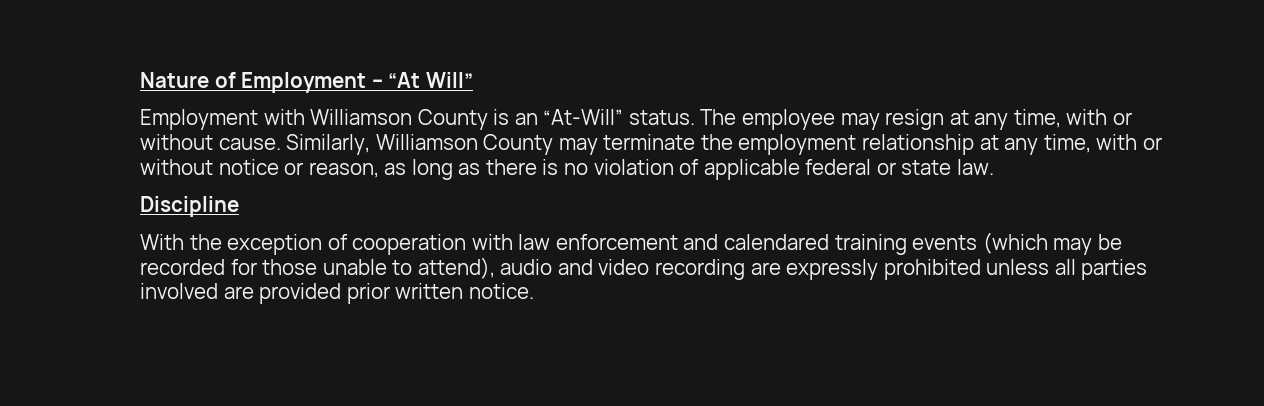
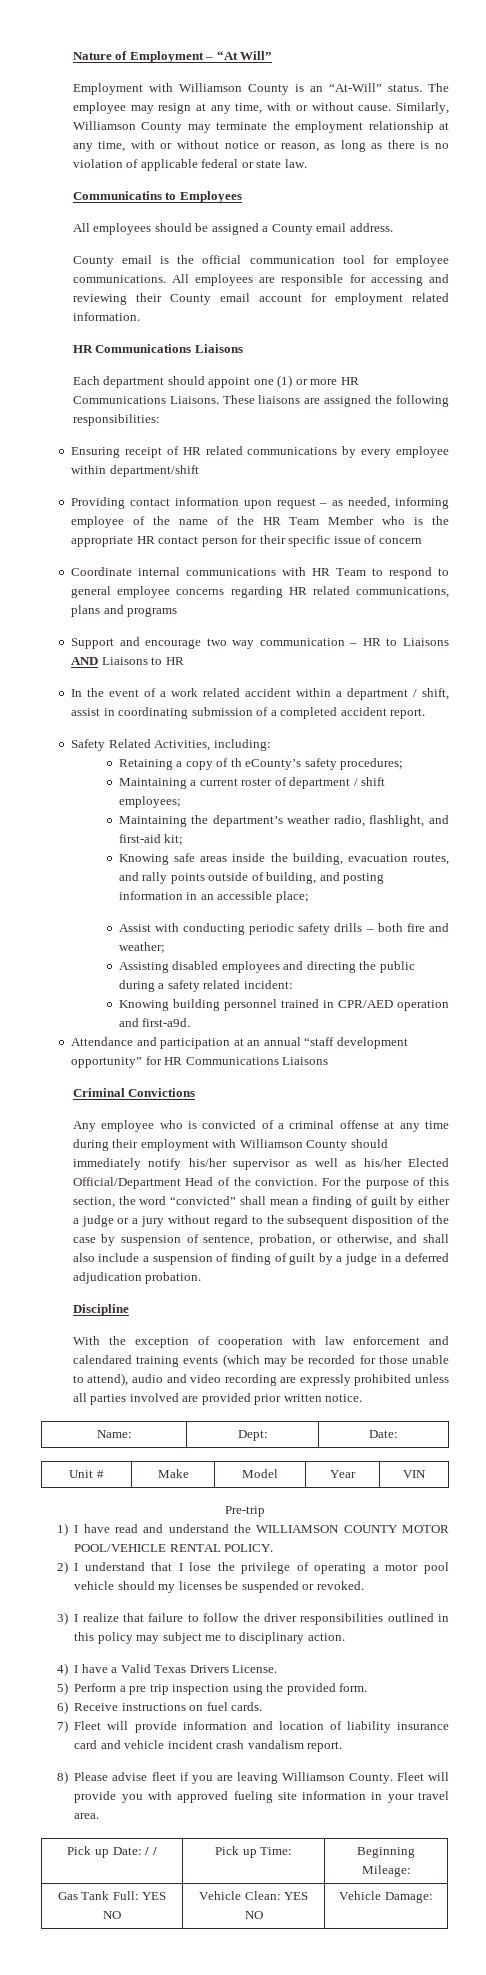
(994, 167) none -> [72,191,242,203] [72,223,393,235] [72,255,450,267] [72,274,449,286] [72,293,450,305] [72,312,140,321] [72,344,243,353] [72,375,359,388] [72,395,449,407] [72,414,160,426] [71,446,449,458] [71,465,199,477] [71,497,449,509] [71,516,450,528] [71,535,422,547] [71,567,449,579] [71,586,450,598] [71,605,178,617] [71,637,449,649] [71,657,184,665] [71,688,450,700] [71,707,426,719] [71,739,271,751] [118,758,404,770] [118,777,386,789] [118,796,181,808] [118,815,450,827] [118,834,184,845] [118,853,449,865] [118,872,385,884] [118,891,309,903] [118,923,449,935] [118,942,165,953] [118,961,415,973] [118,980,293,992] [118,999,450,1011] [118,1018,191,1027] [71,1037,408,1049] [71,1056,329,1068] [72,1088,196,1097] [72,1120,449,1132] [72,1139,388,1151] [72,1158,450,1170] [72,1177,449,1189] [72,1196,450,1208] [72,1215,449,1227] [72,1234,450,1246] [72,1253,449,1265] [72,1272,202,1284] // Communicatins to Employees // All employees should be assigned a County email address. // County email is the official communication tool for employee communications. All employees are responsible for accessing and reviewing their County email account for employment related information. // HR Communications Liaisons // Each department should appoint one (1) or more HR Communications Liaisons. These liaisons are assigned the following responsibilities: // Ensuring receipt of HR related communications by every employee within department/shift // Providing contact information upon request – as needed, informing employee of the name of the HR Team Member who is the appropriate HR contact person for their specific issue of concern // Coordinate internal communications with HR Team to respond to general employee concerns regarding HR related communications, plans and programs // Support and encourage two way communication – HR to Liaisons AND Liaisons to HR // In the event of a work related accident within a department / shift, assist in coordinating submission of a completed accident report. // Safety Related Activities, including: // Retaining a copy of th eCounty’s safety procedures; // Maintaining a current roster of department / shift employees; // Maintaining the department’s weather radio, flashlight, and first-aid kit; // Knowing safe areas inside the building, evacuation routes, and rally points outside of building, and posting information in an accessible place; // Assist with conducting periodic safety drills – both fire and weather; // Assisting disabled employees and directing the public during a safety related incident: // Knowing building personnel trained in CPR/AED operation and first-a9d. // Attendance and participation at an annual “staff development opportunity” for HR Communications Liaisons // Criminal Convictions // Any employee who is convicted of a criminal offense at any time during their employment with Williamson County should immediately notify his/her supervisor as well as his/her Elected Official/Department Head of the conviction. For the purpose of this section, the word “convicted” shall mean a finding of guilt by either a judge or a jury without regard to the subsequent disposition of the case by suspension of sentence, probation, or otherwise, and shall also include a suspension of finding of guilt by a judge in a deferred adjudication probation.
(534, 291) none -> [96,1430,132,1438] [237,1430,268,1441] [369,1430,398,1438] [69,1470,104,1478] [157,1469,189,1478] [242,1469,278,1478] [330,1470,356,1478] [403,1470,426,1478] [225,1506,265,1517] [56,1523,449,1536] [74,1544,274,1552] [56,1561,449,1574] [74,1581,364,1593] [56,1612,450,1625] [74,1632,345,1644] [56,1663,278,1676] [56,1682,368,1695] [56,1701,263,1714] [56,1720,450,1733] [74,1740,343,1752] [56,1771,450,1784] [74,1791,449,1803] [74,1813,100,1819] [67,1846,157,1858] [214,1846,293,1858] [357,1847,415,1858] [361,1865,411,1877] [57,1891,167,1900] [103,1911,121,1919] [198,1891,309,1900] [244,1911,263,1919] [339,1891,433,1903] // Name: | Dept: | Date: // Unit # | Make | Model | Year | VIN // Pre-trip // 1) I have read and understand the WILLIAMSON COUNTY MOTOR POOL/VEHICLE RENTAL POLICY. // 2) I understand that I lose the privilege of operating a motor pool vehicle should my licenses be suspended or revoked. // 3) I realize that failure to follow the driver responsibilities outlined in this policy may subject me to disciplinary action. // 4) I have a Valid Texas Drivers License. // 5) Perform a pre trip inspection using the provided form. // 6) Receive instructions on fuel cards. // 7) Fleet will provide information and location of liability insurance card and vehicle incident crash vandalism report. // 8) Please advise fleet if you are leaving Williamson County. Fleet will provide you with approved fueling site information in your travel area. // Pick up Date: / / | Pick up Time: | Beginning Mileage: // Gas Tank Full: YES NO | Vehicle Clean: YES NO | Vehicle Damage:

